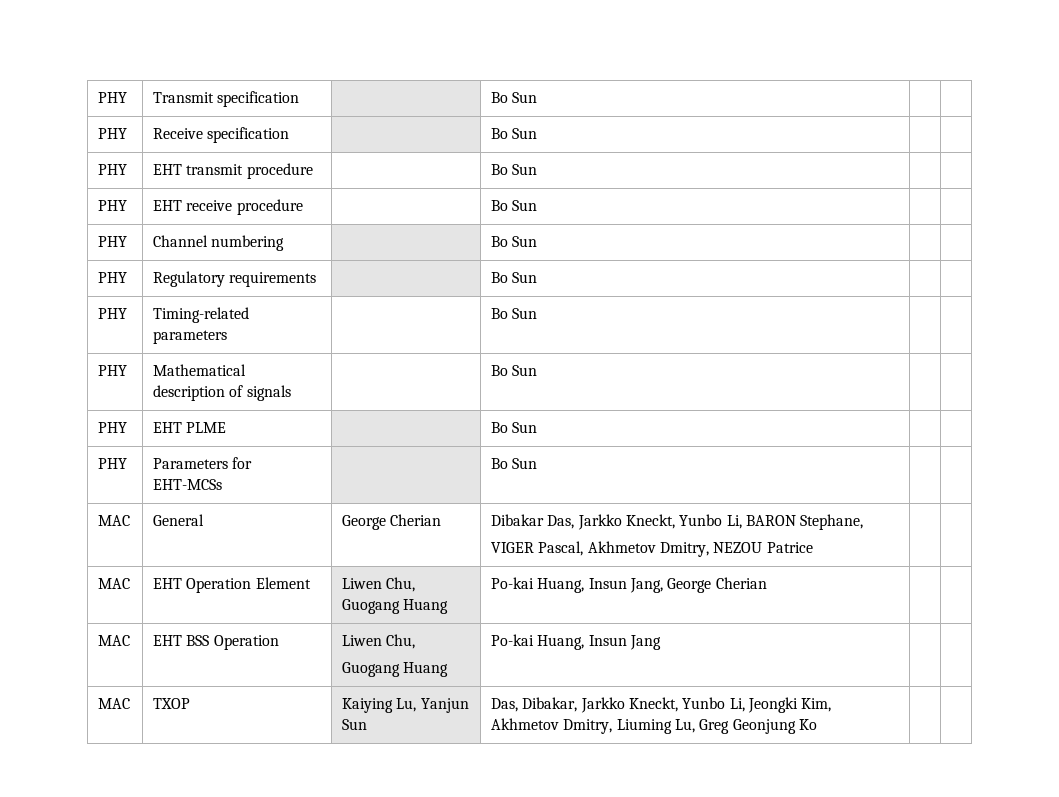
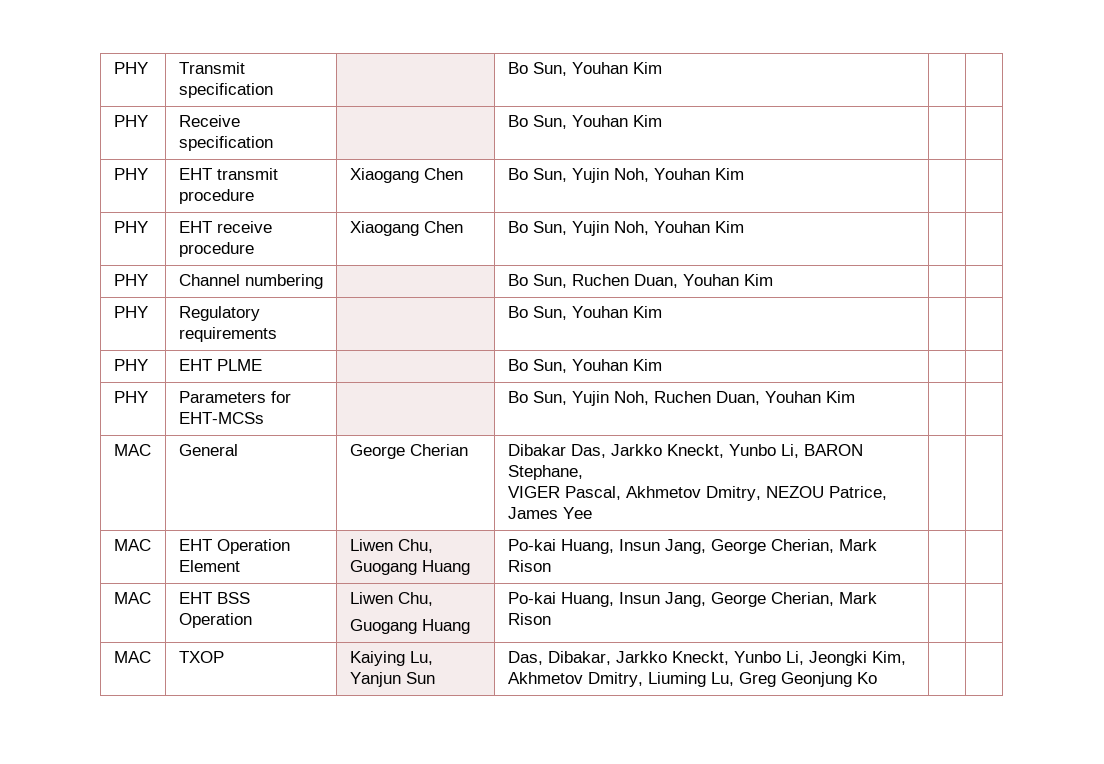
[512,92,538,103] Sun -> [532,62,662,76] Sun, Youhan Kim
[512,128,538,139] Sun -> [532,115,662,129] Sun, Youhan Kim
[491,164,538,175] | Bo Sun -> [349,168,463,183] [507,168,744,183] Xiaogang Chen | Bo Sun, Yujin Noh, Youhan Kim
[491,200,538,211] | Bo Sun -> [349,221,463,236] [507,221,744,236] Xiaogang Chen | Bo Sun, Yujin Noh, Youhan Kim
[512,236,538,247] Sun -> [532,274,773,288] Sun, Ruchen Duan, Youhan Kim
[512,272,538,283] [98,308,128,319] [153,307,250,323] [153,330,228,344] [491,308,538,319] [98,365,128,376] [153,364,247,376] [153,385,291,401] [491,365,538,376] Sun | | // PHY | Timing-related parameters | | Bo Sun | | // PHY | Mathematical description of signals | | Bo Sun -> [532,306,662,320] Sun, Youhan Kim
[512,422,538,433] Sun -> [532,359,662,373] Sun, Youhan Kim
[512,458,538,469] Sun -> [532,391,855,406] Sun, Yujin Noh, Ruchen Duan, Youhan Kim
[766,542,813,553] Patrice -> [828,486,887,500] [507,507,592,519] Patrice, James Yee
[715,577,767,589] Cherian -> [770,539,877,553] [507,560,551,572] Cherian, Mark Rison
[630,635,662,650] Jang -> [664,592,877,607] [507,613,551,625] Jang, George Cherian, Mark Rison

